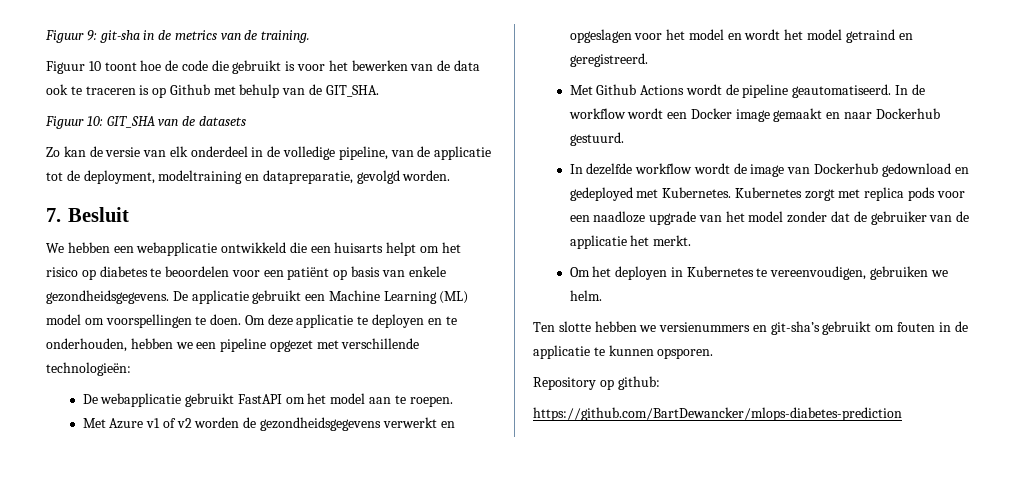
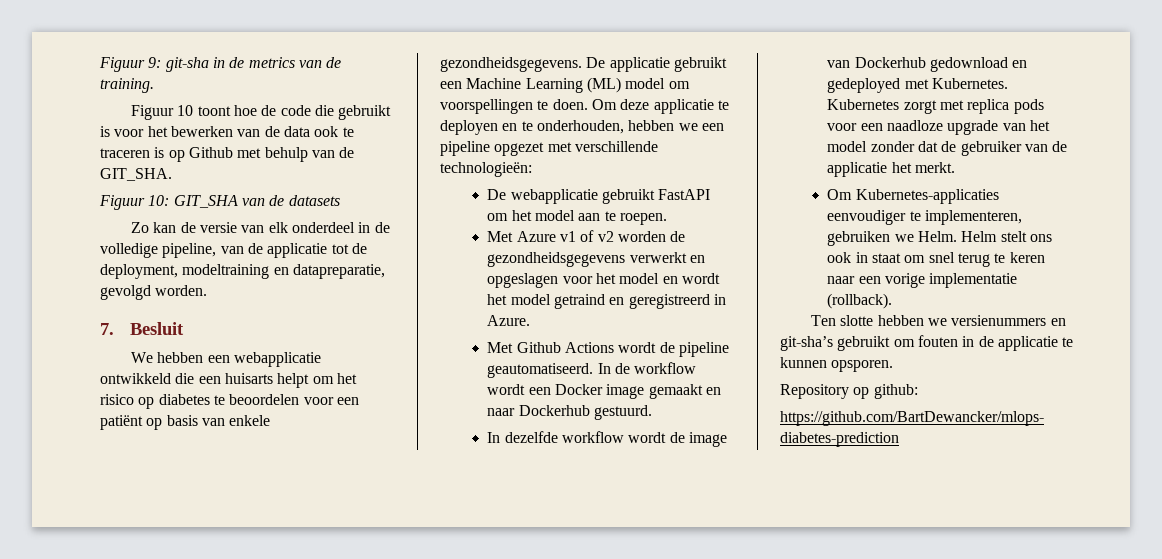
[569,53,648,67] geregistreerd. -> [628,294,726,309] [487,315,531,326] geregistreerd in Azure.
[592,266,948,280] [569,290,602,301] het deployen in Kubernetes te vereenvoudigen, gebruiken we helm. -> [855,189,999,204] [827,210,1022,225] [827,231,1052,246] [827,252,1045,267] [827,273,1018,288] [827,293,893,309] Kubernetes-applicaties eenvoudiger te implementeren, gebruiken we Helm. Helm stelt ons ook in staat om snel terug te keren naar een vorige implementatie (rollback).

